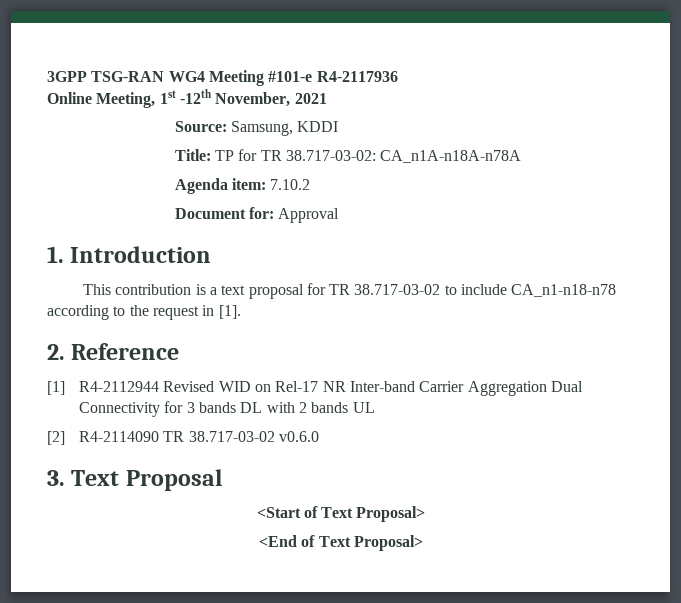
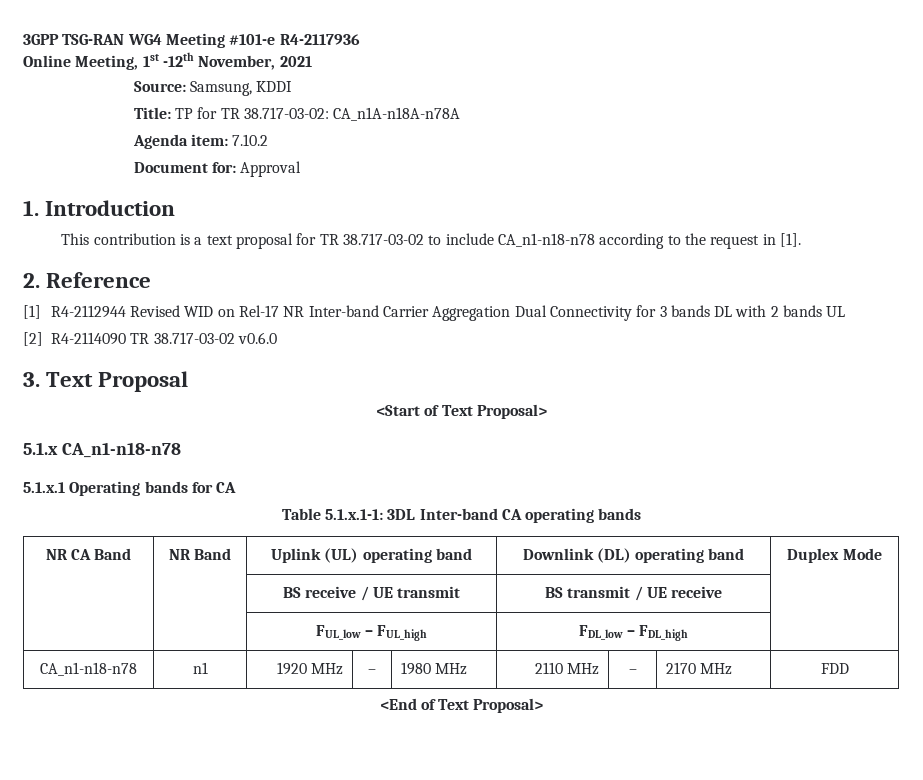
(426, 514) none -> [23,442,181,458] [23,481,237,496] [281,508,642,523] [45,548,132,560] [168,548,232,560] [271,548,472,563] [522,548,745,563] [787,548,882,563] [282,586,461,601] [544,586,723,601] [315,625,428,641] [578,625,689,641] [40,662,137,676] [192,662,208,674] [277,662,344,675] [368,669,376,674] [400,662,467,675] [535,662,600,675] [628,669,637,674] [665,662,732,675] [820,663,849,674] // 5.1.x CA_n1-n18-n78 // 5.1.x.1 Operating bands for CA // Table 5.1.x.1-1: 3DL Inter-band CA operating bands // NR CA Band | NR Band | Uplink (UL) operating band | Downlink (DL) operating band | Duplex Mode // | | BS receive / UE transmit | BS transmit / UE receive | // | | FUL_low – FUL_high | FDL_low – FDL_high | // CA_n1-n18-n78 | n1 | 1920 MHz | – | 1980 MHz | 2110 MHz | – | 2170 MHz | FDD

